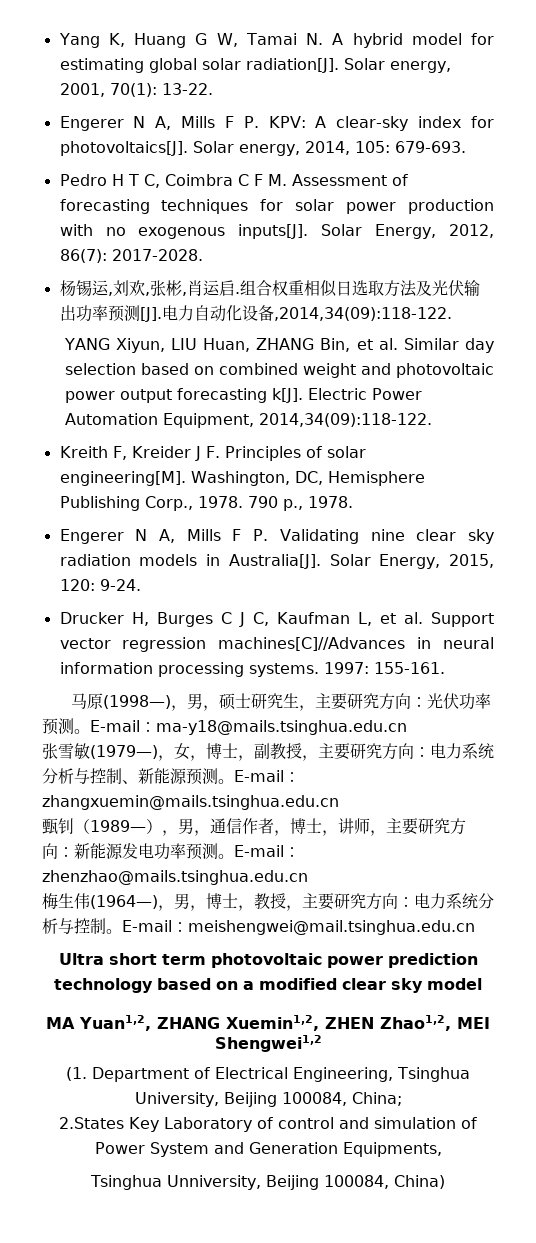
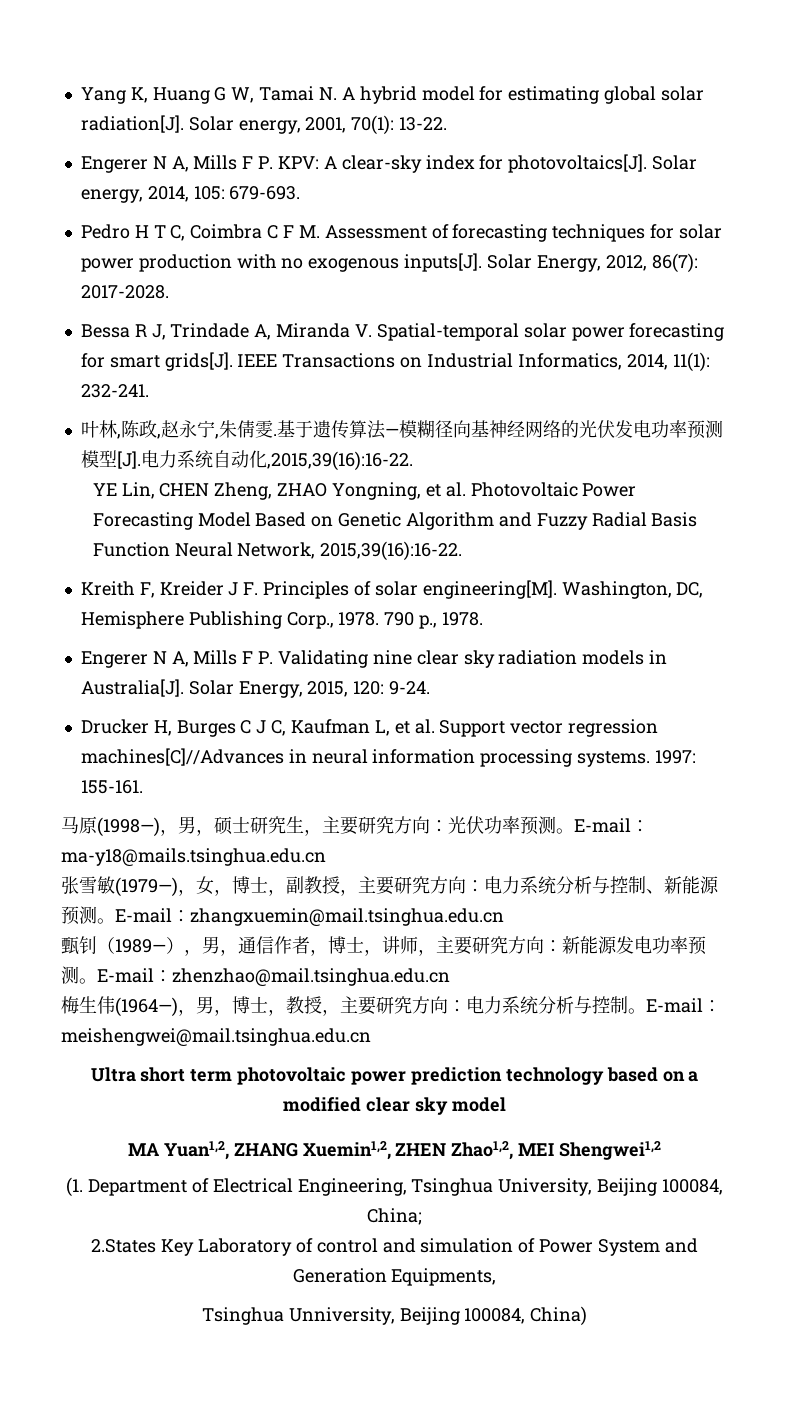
[59,280,480,297] [59,305,140,322] 杨锡运,刘欢,张彬,肖运启.组合权重相似日选取方法及光伏输出功率预测 -> [80,323,725,341] [80,352,710,372] [80,384,149,398] [80,420,723,439] [80,450,117,468] Bessa R J, Trindade A, Miranda V. Spatial-temporal solar power forecasting for smart grids[J]. IEEE Transactions on Industrial Informatics, 2014, 11(1): 232-241. // 叶林,陈政,赵永宁,朱倩雯.基于遗传算法—模糊径向基神经网络的光伏发电功率预测模型
[193,305,452,322] [63,338,495,353] [64,363,494,378] [64,388,422,403] [64,413,432,428] 自动化设备,2014,34(09):118-122. // YANG Xiyun, LIU Huan, ZHANG Bin, et al. Similar day selection based on combined weight and photovoltaic power output forecasting k[J]. Electric Power Automation Equipment, 2014,34(09):118-122. -> [176,450,413,471] [92,482,637,500] [92,512,698,530] [92,541,463,561] 系统自动化,2015,39(16):16-22. // YE Lin, CHEN Zheng, ZHAO Yongning, et al. Photovoltaic Power Forecasting Model Based on Genetic Algorithm and Fuzzy Radial Basis Function Neural Network, 2015,39(16):16-22.
[42,795,339,810] zhangxuemin@mails.tsinghua.edu.cn -> [190,908,504,926] zhangxuemin@mail.tsinghua.edu.cn
[42,870,308,885] zhenzhao@mails.tsinghua.edu.cn -> [172,968,450,986] zhenzhao@mail.tsinghua.edu.cn

